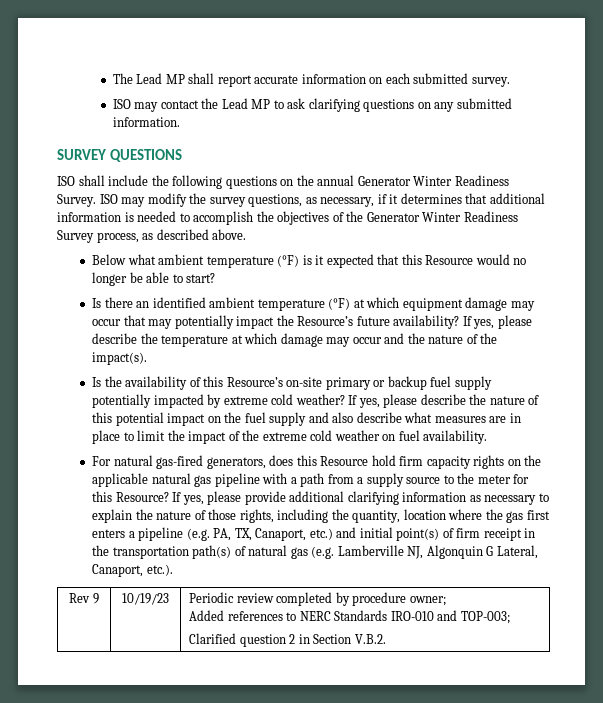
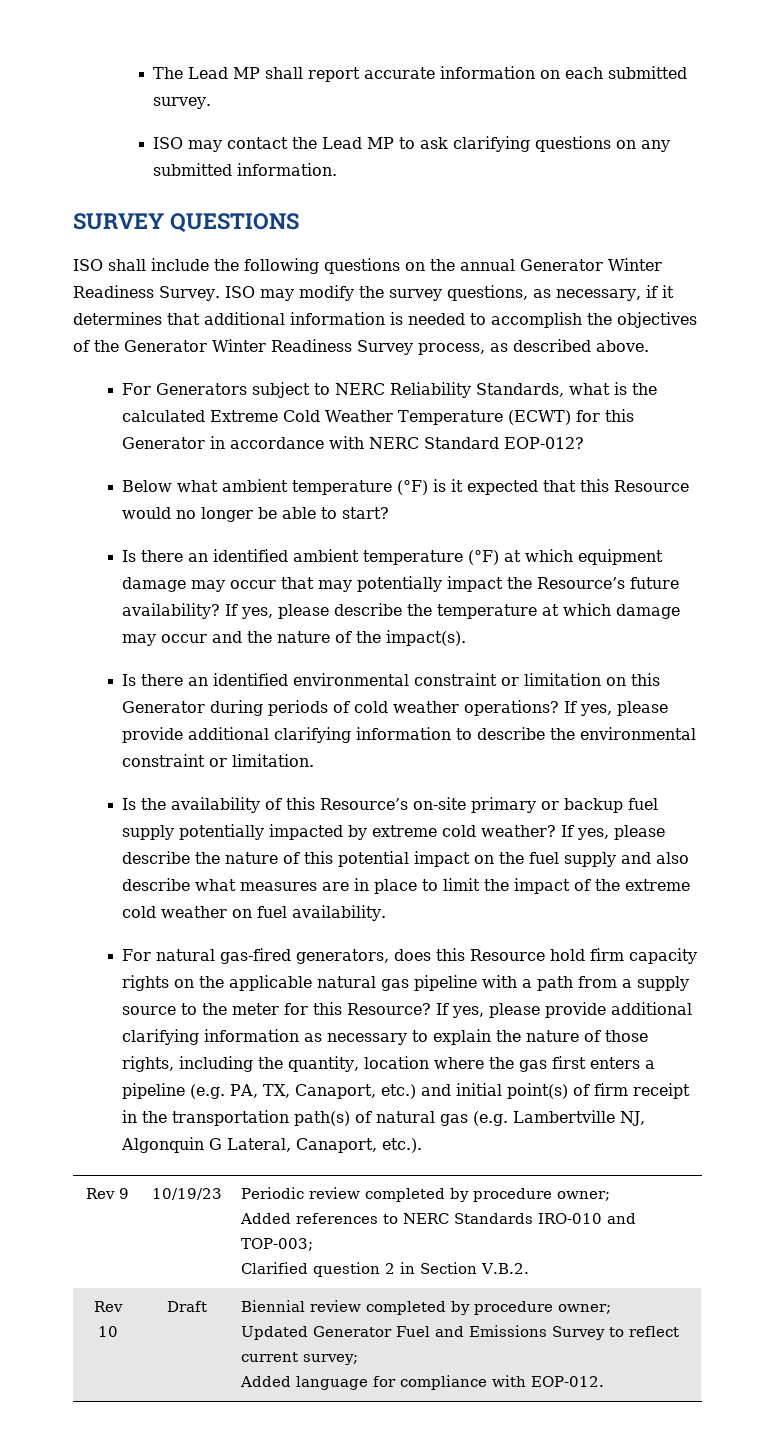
(247, 234) none -> [121,382,657,398] [121,409,634,425] [121,436,584,449] // For Generators subject to NERC Reliability Standards, what is the calculated Extreme Cold Weather Temperature (ECWT) for this Generator in accordance with NERC Standard EOP-012?
(148, 358) none -> [121,673,660,686] [121,700,668,716] [121,727,696,743] [121,754,314,767] // Is there an identified environmental constraint or limitation on this Generator during periods of cold weather operations? If yes, please provide additional clarifying information to describe the environmental constraint or limitation.
[337,545,404,556] Lamberville -> [512,1110,615,1123] Lambertville
(386, 639) none -> [93,1301,123,1312] [97,1326,118,1337] [166,1301,207,1312] [240,1300,611,1315] [240,1325,679,1340] [240,1352,358,1365] [239,1375,604,1390] // Rev 10 | Draft | Biennial review completed by procedure owner; // Updated Generator Fuel and Emissions Survey to reflect current survey; // Added language for compliance with EOP-012.

